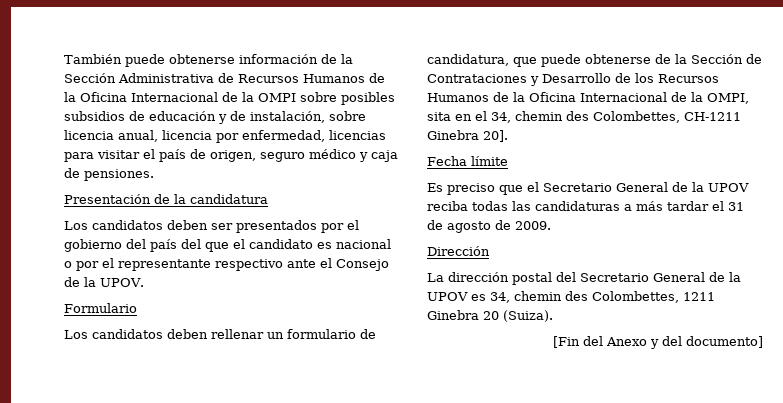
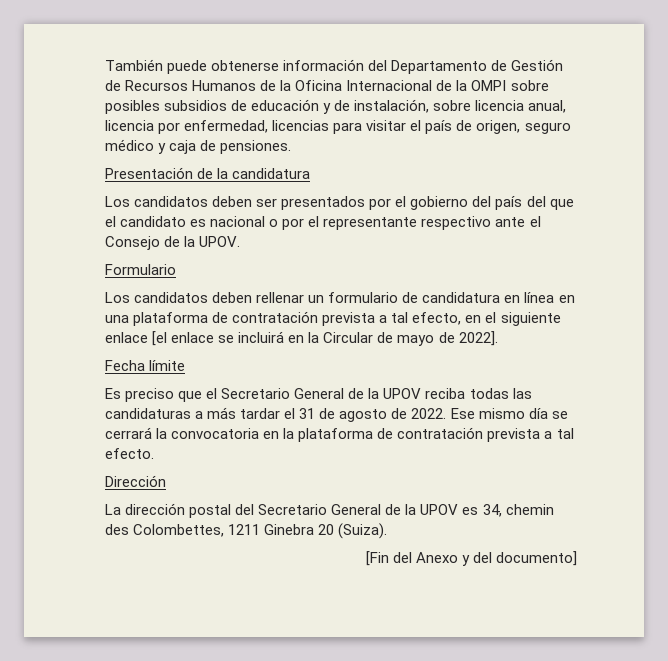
[320,54,353,64] [64,73,214,83] de la Sección Administrativa -> [368,59,564,74] del Departamento de Gestión
[427,54,762,67] [427,73,719,86] [427,92,749,104] [427,111,741,123] [427,130,508,142] candidatura, que puede obtenerse de la Sección de Contrataciones y Desarrollo de los Recursos Humanos de la Oficina Internacional de la OMPI, sita en el 34, chemin des Colombettes, CH-1211 Ginebra 20]. -> [422,292,575,303] [105,311,561,326] [105,331,498,346] candidatura en línea en una plataforma de contratación prevista a tal efecto, en el siguiente enlace [el enlace se incluirá en la Circular de mayo de 2022].
[515,221,551,230] 2009. -> [411,408,568,419] [105,427,574,442] [105,448,154,459] 2022. Ese mismo día se cerrará la convocatoria en la plataforma de contratación prevista a tal efecto.

